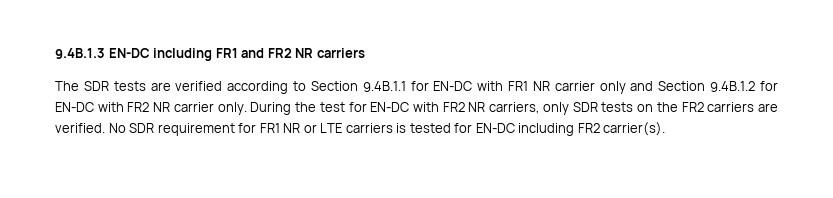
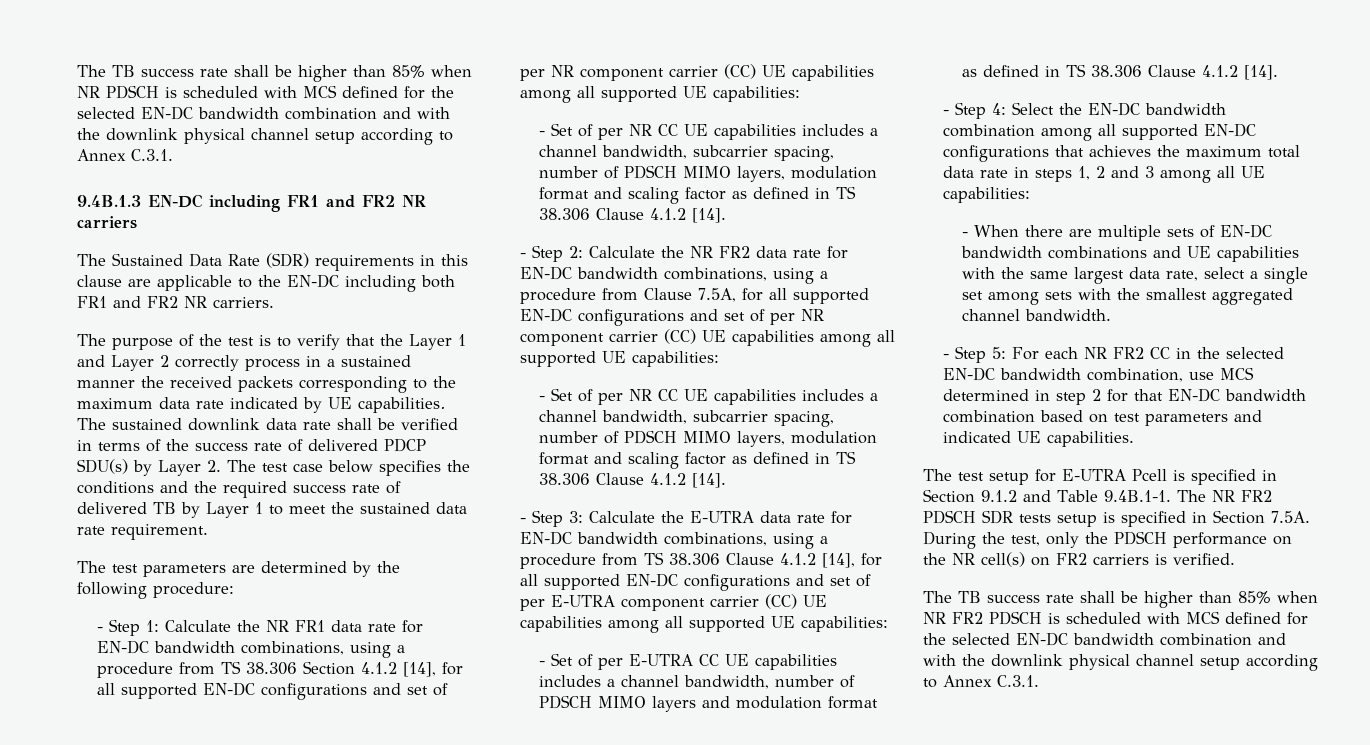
(55, 53) none -> [77,65,472,82] [77,85,454,99] [77,106,450,120] [77,128,453,145] [77,149,173,161] The TB success rate shall be higher than 85% when NR PDSCH is scheduled with MCS defined for the selected EN-DC bandwidth combination and with the downlink physical channel setup according to Annex C.3.1. //
[83,81,779,94] [55,102,779,115] [55,122,666,136] SDR tests are verified according to Section 9.4B.1.1 for EN-DC with FR1 NR carrier only and Section 9.4B.1.2 for EN-DC with FR2 NR carrier only. During the test for EN-DC with FR2 NR carriers, only SDR tests on the FR2 carriers are verified. No SDR requirement for FR1 NR or LTE carriers is tested for EN-DC including FR2 carrier(s). -> [112,253,468,271] [77,274,455,292] [77,296,274,308] [77,334,466,350] [77,355,411,371] [77,376,456,393] [77,397,446,413] [77,418,458,431] [77,438,426,452] [77,459,470,476] [77,481,401,498] [77,502,467,518] [77,524,208,540] [77,561,400,577] [77,582,234,599] [96,619,423,636] [96,640,405,658] [96,661,463,678] [96,682,448,700] [519,64,874,81] [519,86,800,103] [539,123,879,140] [539,145,835,162] [539,165,878,182] [539,186,857,204] [539,208,727,223] [519,245,848,262] [519,266,828,284] [519,288,869,304] [519,308,824,326] [519,329,895,347] [519,351,719,367] [539,388,879,405] [539,410,835,427] [539,430,878,447] [539,451,857,469] [539,473,727,488] [519,510,852,527] [519,531,828,549] [519,552,882,569] [519,573,871,591] [519,594,827,611] [519,616,888,633] [539,653,838,670] [539,675,856,689] [539,695,879,712] [962,64,1279,80] [942,102,1226,119] [942,123,1256,141] [942,145,1300,162] [942,166,1265,183] [942,187,1030,203] [962,224,1273,241] [961,246,1300,262] [962,267,1309,284] [962,288,1294,305] [962,309,1112,321] [942,346,1284,363] [942,367,1254,382] [942,388,1306,405] [942,410,1262,426] [942,431,1134,447] [923,469,1277,485] [923,489,1272,503] [923,510,1310,527] [923,531,1292,549] [923,552,1235,567] [923,591,1318,608] [923,611,1308,625] [923,632,1286,646] [923,654,1318,671] [923,675,1039,688] Sustained Data Rate (SDR) requirements in this clause are applicable to the EN-DC including both FR1 and FR2 NR carriers. // The purpose of the test is to verify that the Layer 1 and Layer 2 correctly process in a sustained manner the received packets corresponding to the maximum data rate indicated by UE capabilities. The sustained downlink data rate shall be verified in terms of the success rate of delivered PDCP SDU(s) by Layer 2. The test case below specifies the conditions and the required success rate of delivered TB by Layer 1 to meet the sustained data rate requirement. // The test parameters are determined by the following procedure: // - Step 1: Calculate the NR FR1 data rate for EN-DC bandwidth combinations, using a procedure from TS 38.306 Section 4.1.2 [14], for all supported EN-DC configurations and set of per NR component carrier (CC) UE capabilities among all supported UE capabilities: // - Set of per NR CC UE capabilities includes a channel bandwidth, subcarrier spacing, number of PDSCH MIMO layers, modulation format and scaling factor as defined in TS 38.306 Clause 4.1.2 [14]. // - Step 2: Calculate the NR FR2 data rate for EN-DC bandwidth combinations, using a procedure from Clause 7.5A, for all supported EN-DC configurations and set of per NR component carrier (CC) UE capabilities among all supported UE capabilities: // - Set of per NR CC UE capabilities includes a channel bandwidth, subcarrier spacing, number of PDSCH MIMO layers, modulation format and scaling factor as defined in TS 38.306 Clause 4.1.2 [14]. // - Step 3: Calculate the E-UTRA data rate for EN-DC bandwidth combinations, using a procedure from TS 38.306 Clause 4.1.2 [14], for all supported EN-DC configurations and set of per E-UTRA component carrier (CC) UE capabilities among all supported UE capabilities: // - Set of per E-UTRA CC UE capabilities includes a channel bandwidth, number of PDSCH MIMO layers and modulation format as defined in TS 38.306 Clause 4.1.2 [14]. // - Step 4: Select the EN-DC bandwidth combination among all supported EN-DC configurations that achieves the maximum total data rate in steps 1, 2 and 3 among all UE capabilities: // - When there are multiple sets of EN-DC bandwidth combinations and UE capabilities with the same largest data rate, select a single set among sets with the smallest aggregated channel bandwidth. // - Step 5: For each NR FR2 CC in the selected EN-DC bandwidth combination, use MCS determined in step 2 for that EN-DC bandwidth combination based on test parameters and indicated UE capabilities. // The test setup for E-UTRA Pcell is specified in Section 9.1.2 and Table 9.4B.1-1. The NR FR2 PDSCH SDR tests setup is specified in Section 7.5A. During the test, only the PDSCH performance on the NR cell(s) on FR2 carriers is verified. // The TB success rate shall be higher than 85% when NR FR2 PDSCH is scheduled with MCS defined for the selected EN-DC bandwidth combination and with the downlink physical channel setup according to Annex C.3.1.

